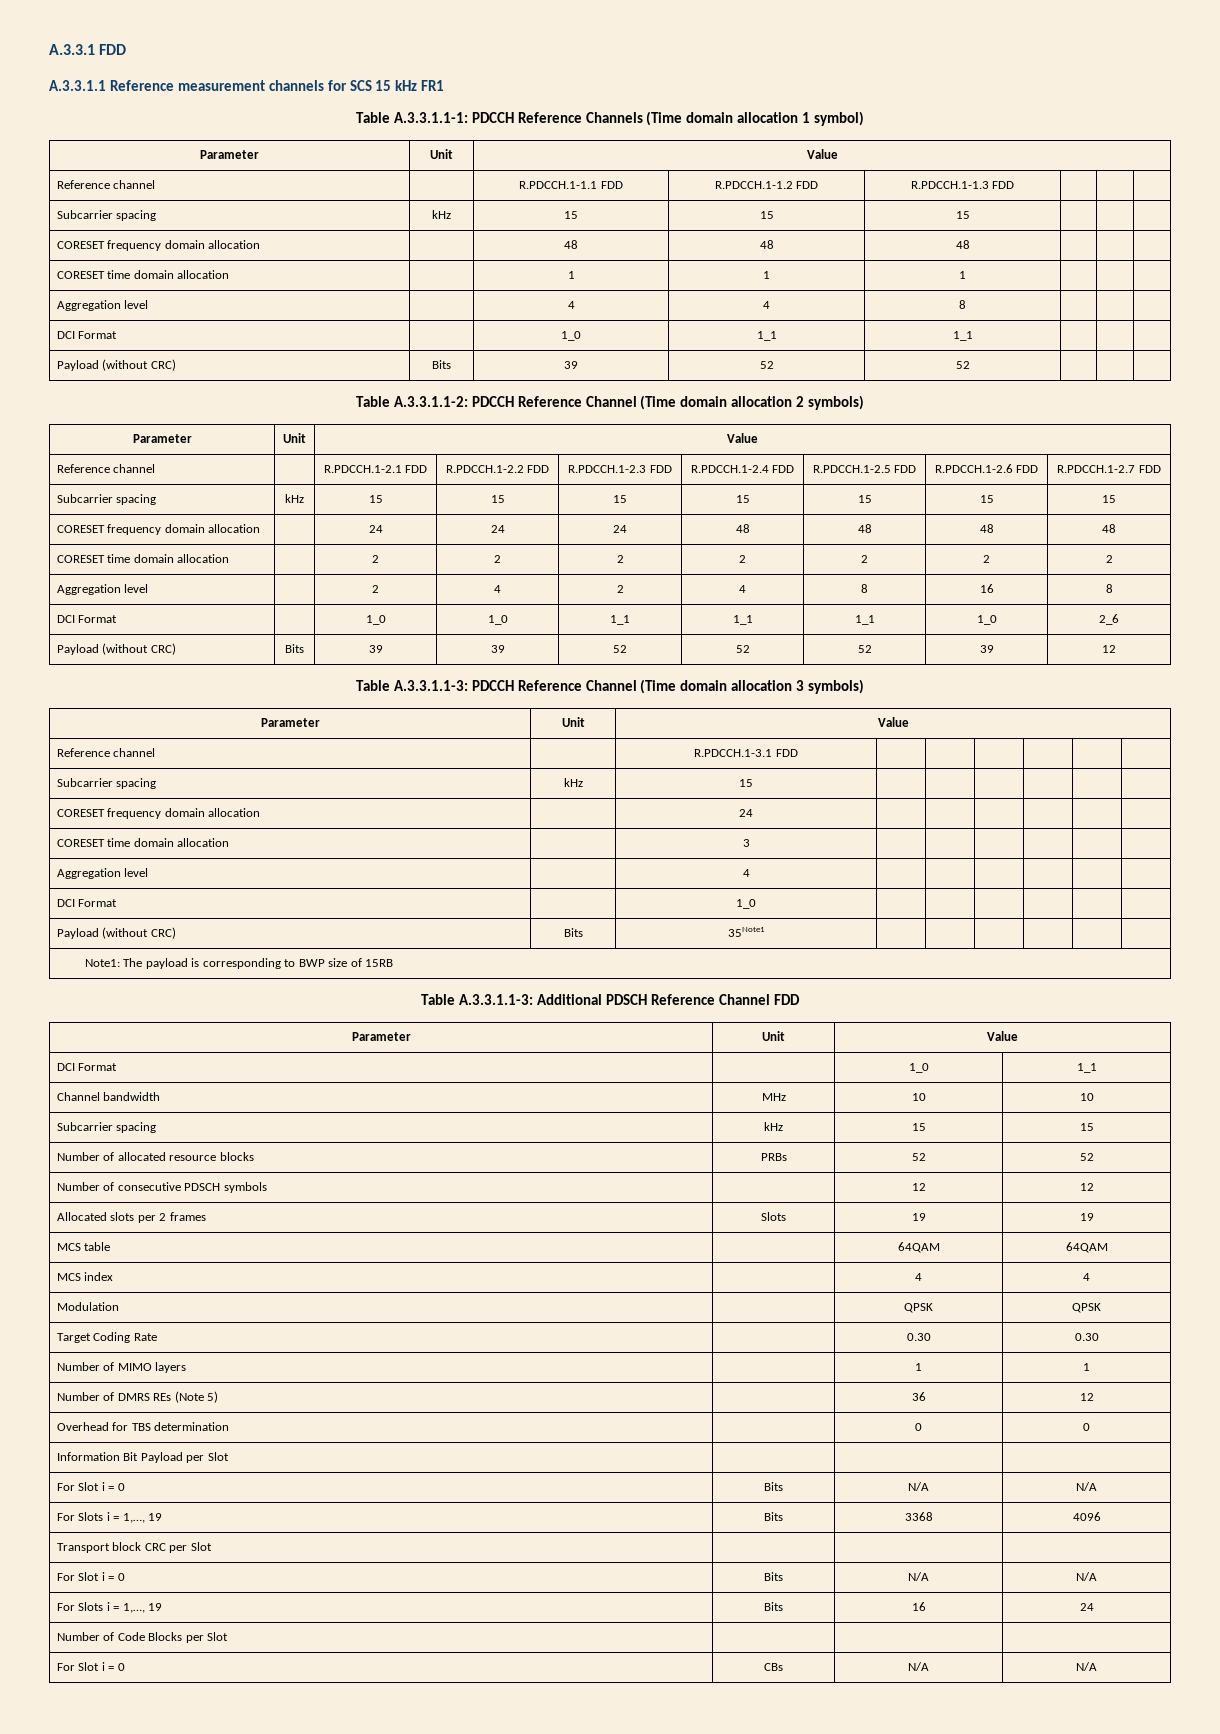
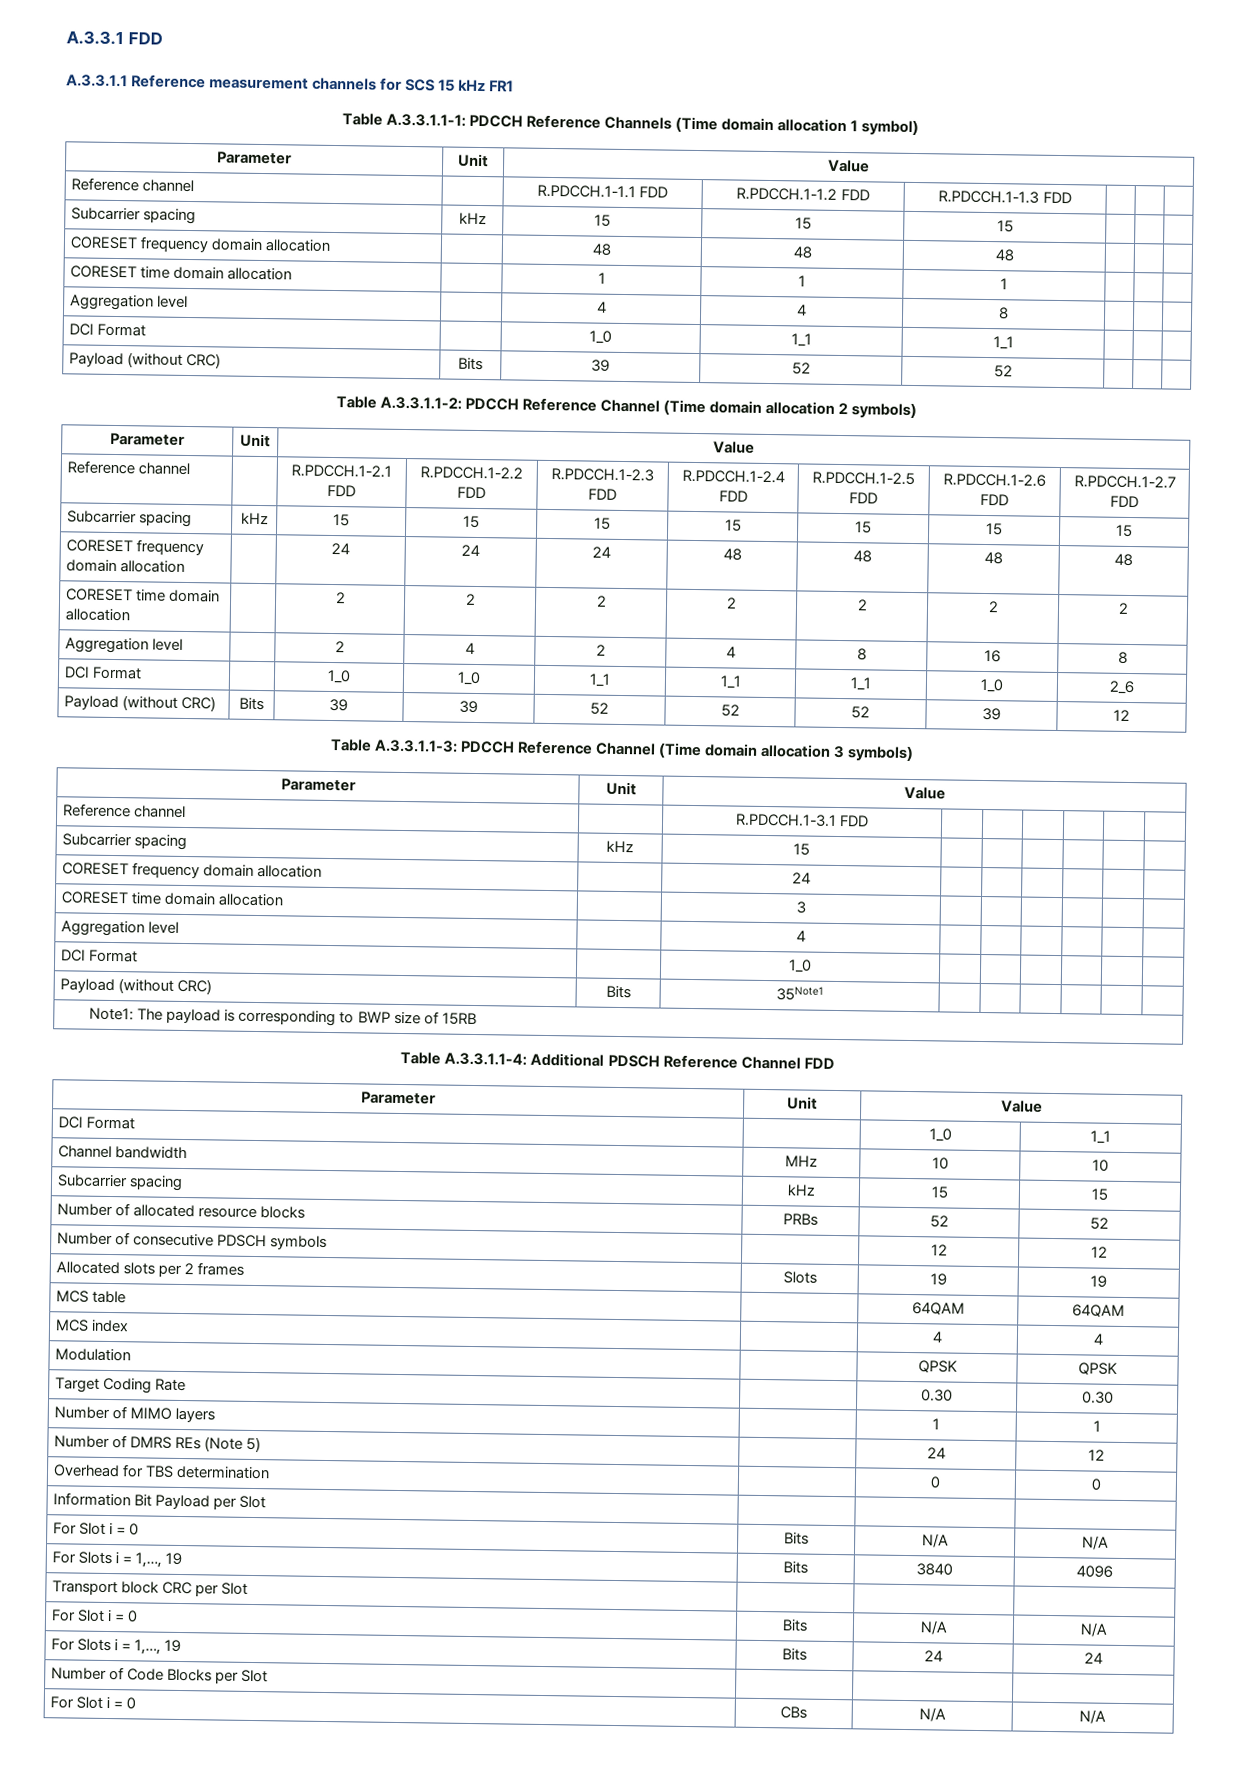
[459,994,534,1005] A.3.3.1.1-3: -> [444,1052,528,1066] A.3.3.1.1-4:
[911,1392,926,1401] 36 -> [926,1447,946,1459] 24
[904,1512,933,1521] 3368 -> [915,1563,953,1576] 3840
[911,1602,926,1611] 16 -> [923,1650,943,1662] 24

